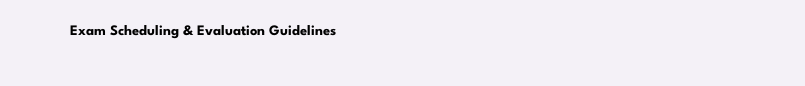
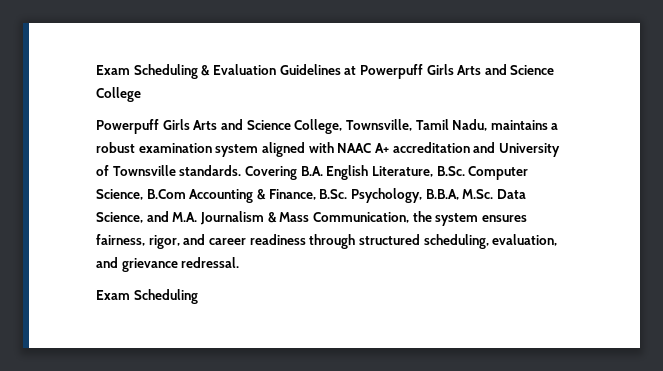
(336, 30) none -> [344,64,555,79] [96,87,141,102] [96,119,559,134] [96,142,560,157] [96,165,529,180] [96,188,526,203] [96,211,527,226] [96,234,558,249] [96,257,240,272] [96,289,198,304] at Powerpuff Girls Arts and Science College // Powerpuff Girls Arts and Science College, Townsville, Tamil Nadu, maintains a robust examination system aligned with NAAC A+ accreditation and University of Townsville standards. Covering B.A. English Literature, B.Sc. Computer Science, B.Com Accounting & Finance, B.Sc. Psychology, B.B.A, M.Sc. Data Science, and M.A. Journalism & Mass Communication, the system ensures fairness, rigor, and career readiness through structured scheduling, evaluation, and grievance redressal. // Exam Scheduling

